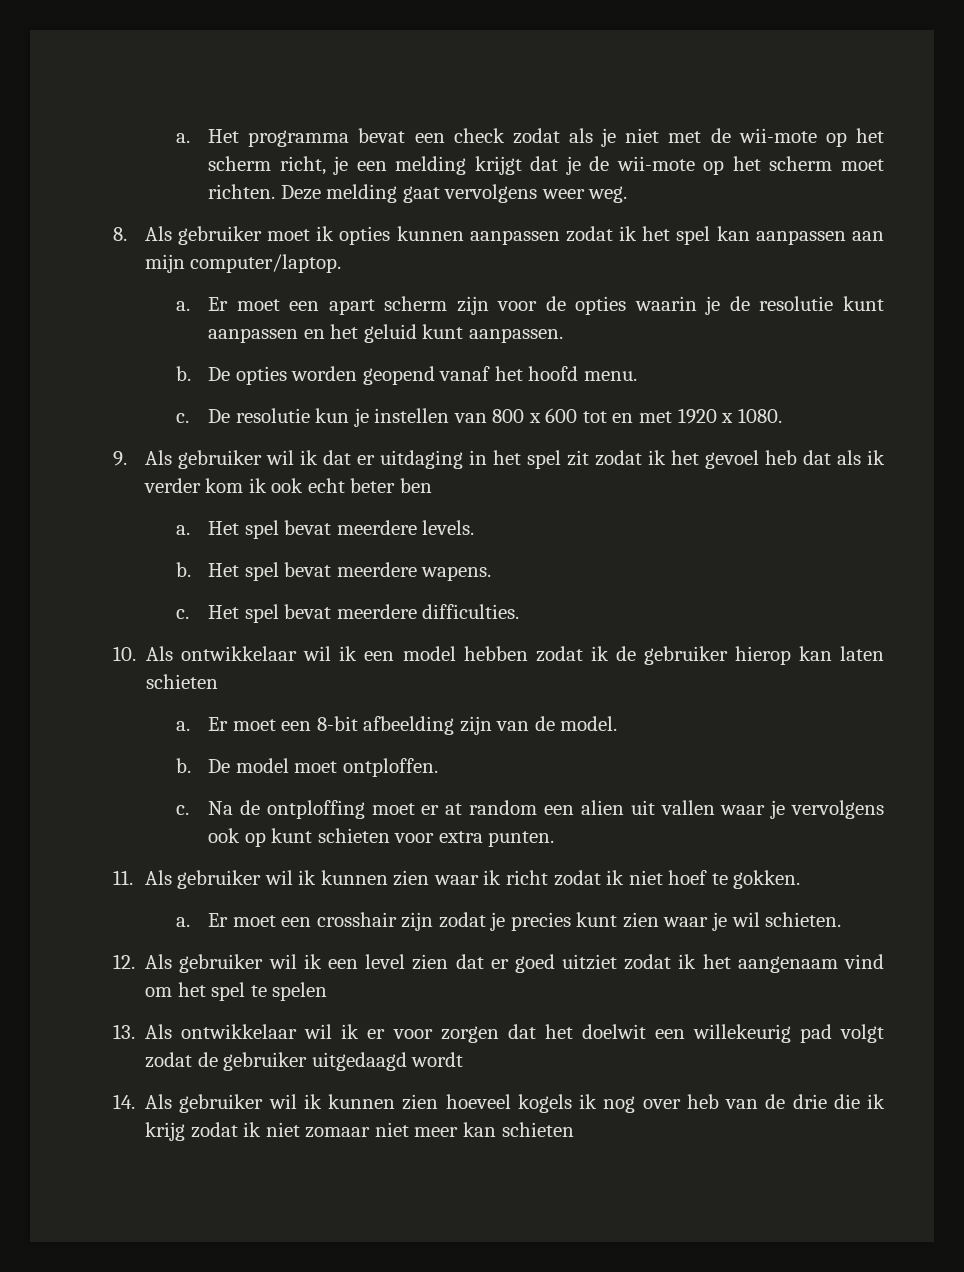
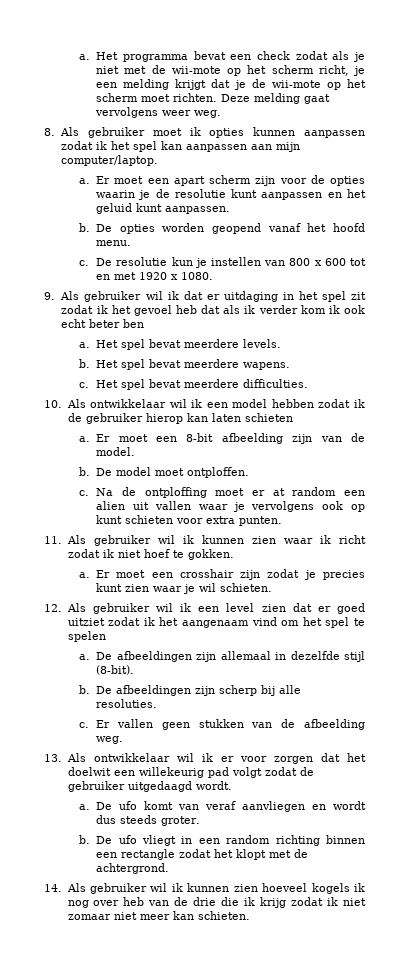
(328, 991) none -> [78,651,365,662] [96,665,135,675] [78,685,302,696] [96,699,158,708] [78,719,365,730] [96,736,124,744] // a. De afbeeldingen zijn allemaal in dezelfde stijl (8-bit). // b. De afbeeldingen zijn scherp bij alle resoluties. // c. Er vallen geen stukken van de afbeelding weg.
[411,1052,464,1067] wordt -> [195,781,232,790] [78,801,366,812] [96,815,201,826] [78,835,365,846] [96,849,309,860] [96,863,170,874] wordt. // a. De ufo komt van veraf aanvliegen en wordt dus steeds groter. // b. De ufo vliegt in een random richting binnen een rectangle zodat het klopt met de achtergrond.
[501,1122,574,1137] schieten -> [197,911,250,920] schieten.

